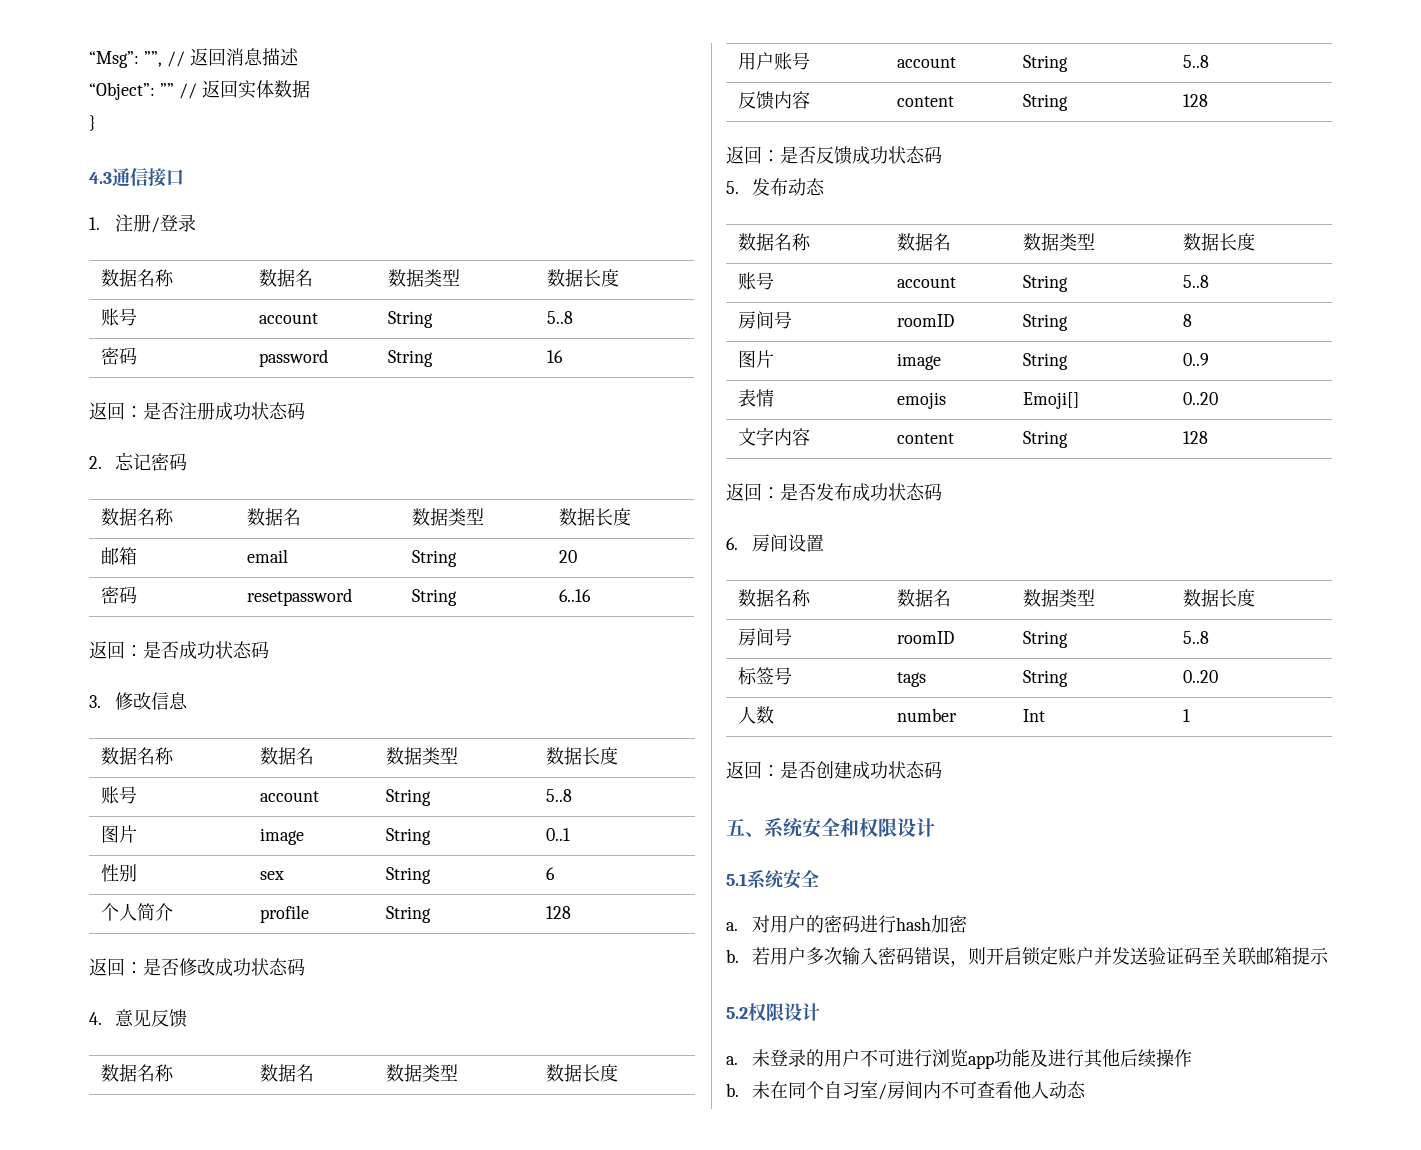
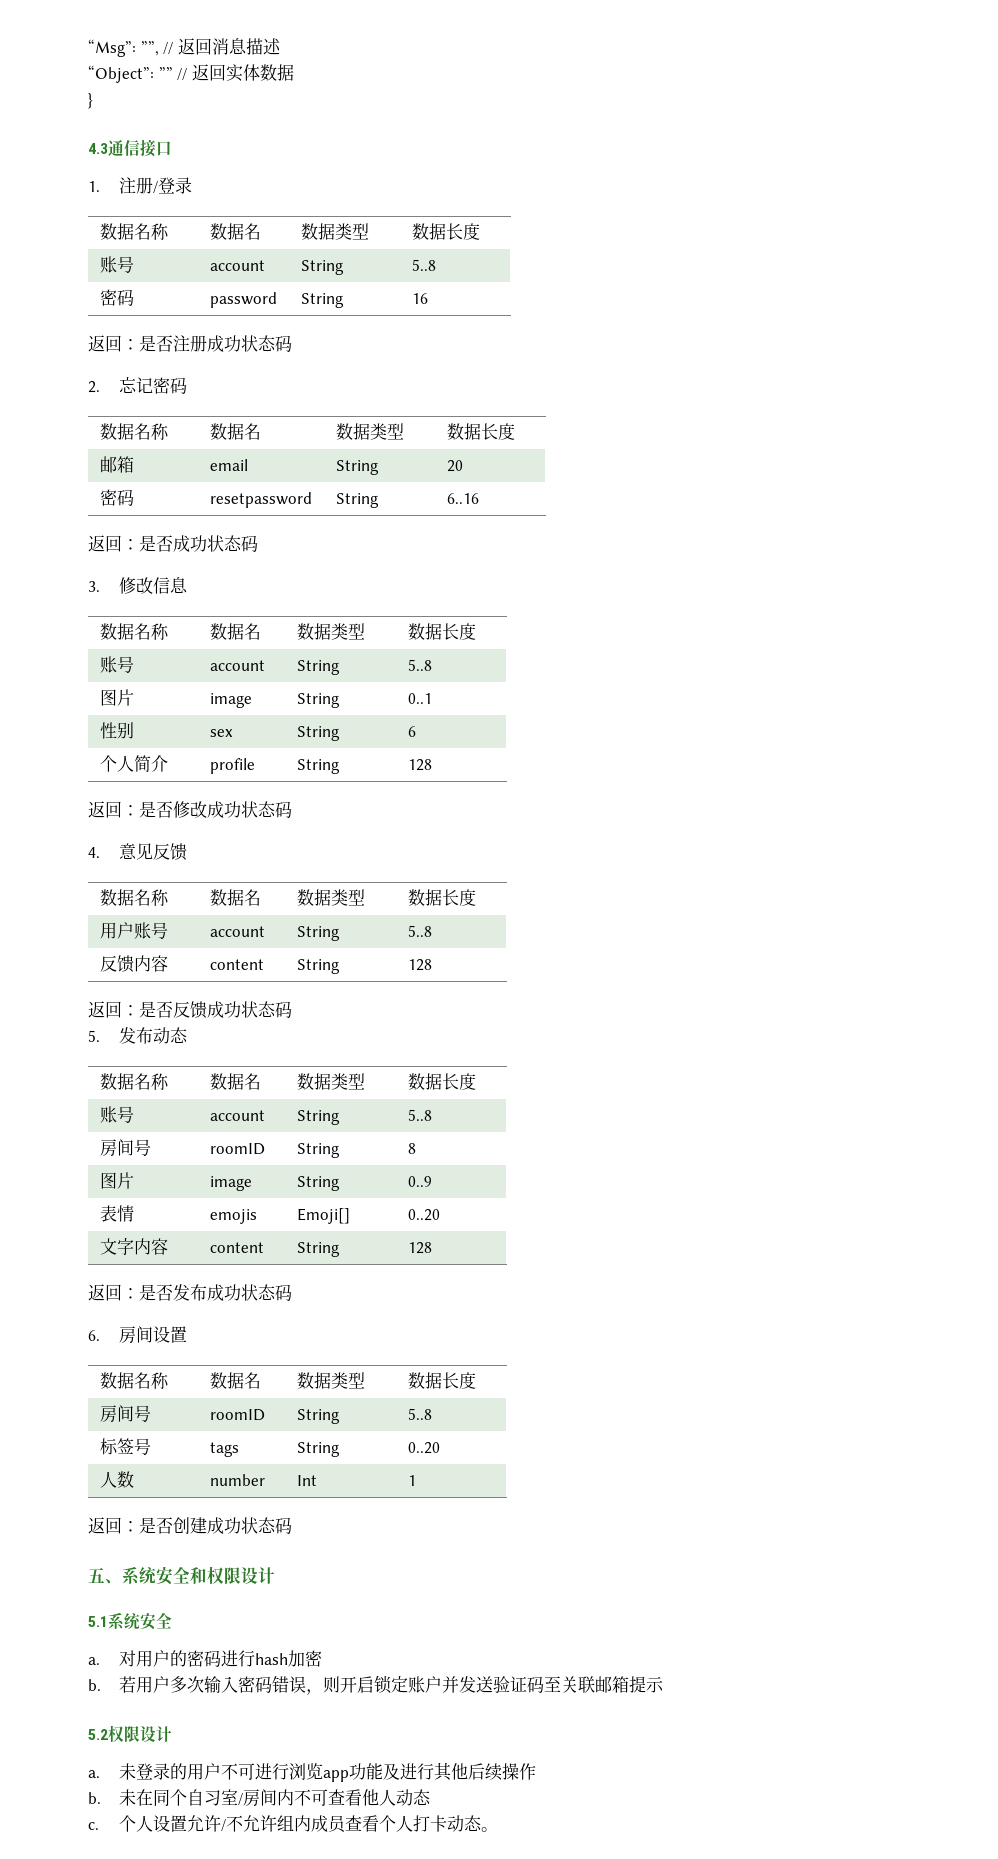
(1086, 1090) none -> [88,1815,498,1833] // c.个人设置允许/不允许组内成员查看个人打卡动态。

